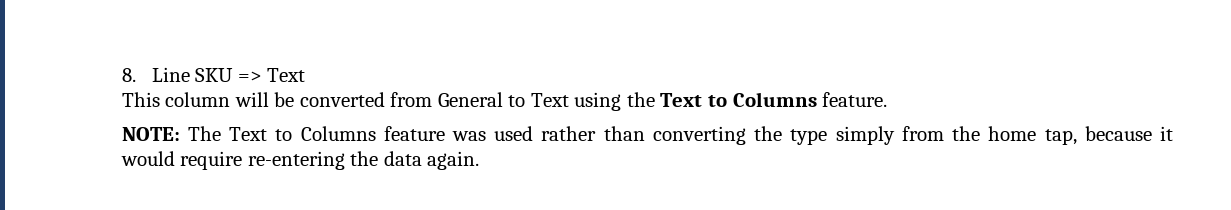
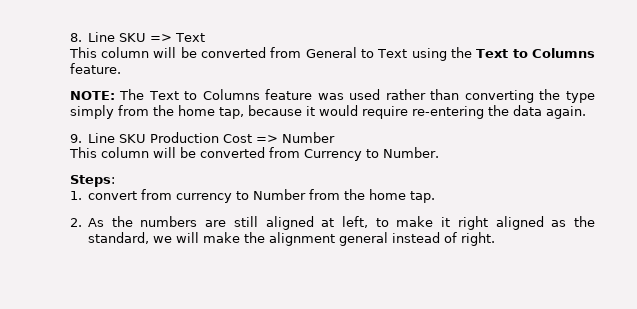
(480, 160) none -> [69,132,335,143] [68,147,439,161] [69,175,115,187] [69,189,435,203] [69,216,595,230] [87,232,495,246] // 9. Line SKU Production Cost => Number // This column will be converted from Currency to Number. // Steps: // 1. convert from currency to Number from the home tap. // 2. As the numbers are still aligned at left, to make it right aligned as the standard, we will make the alignment general instead of right.

